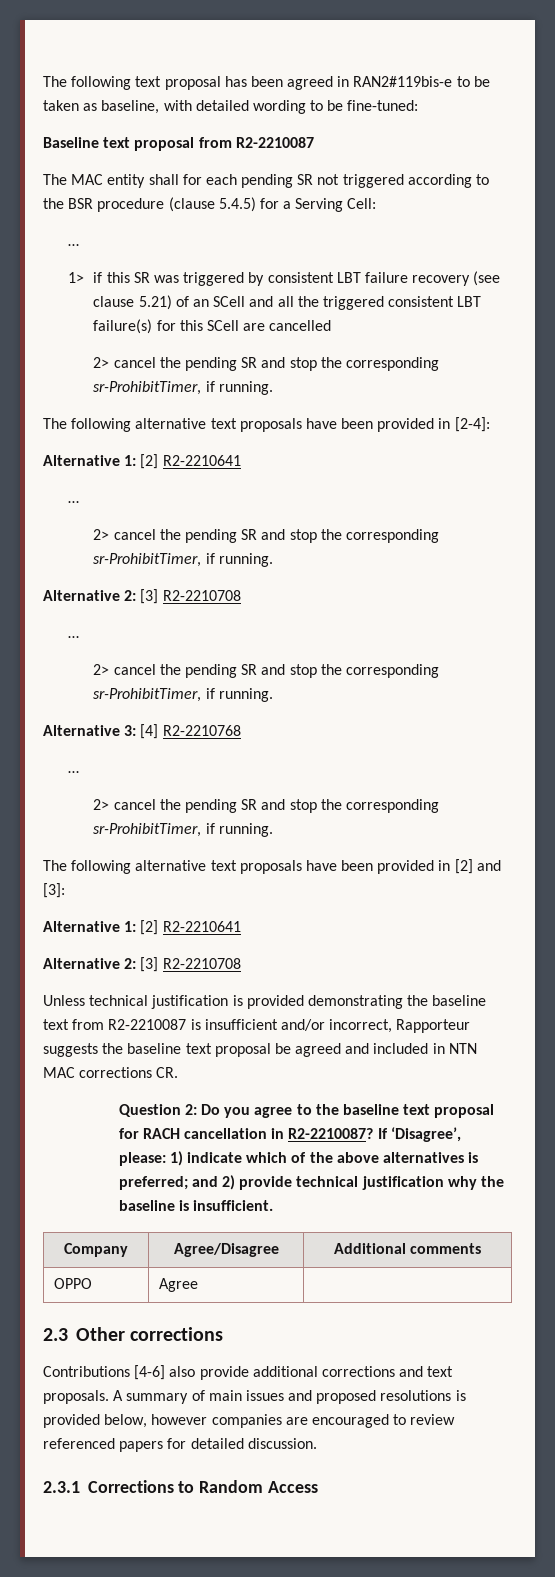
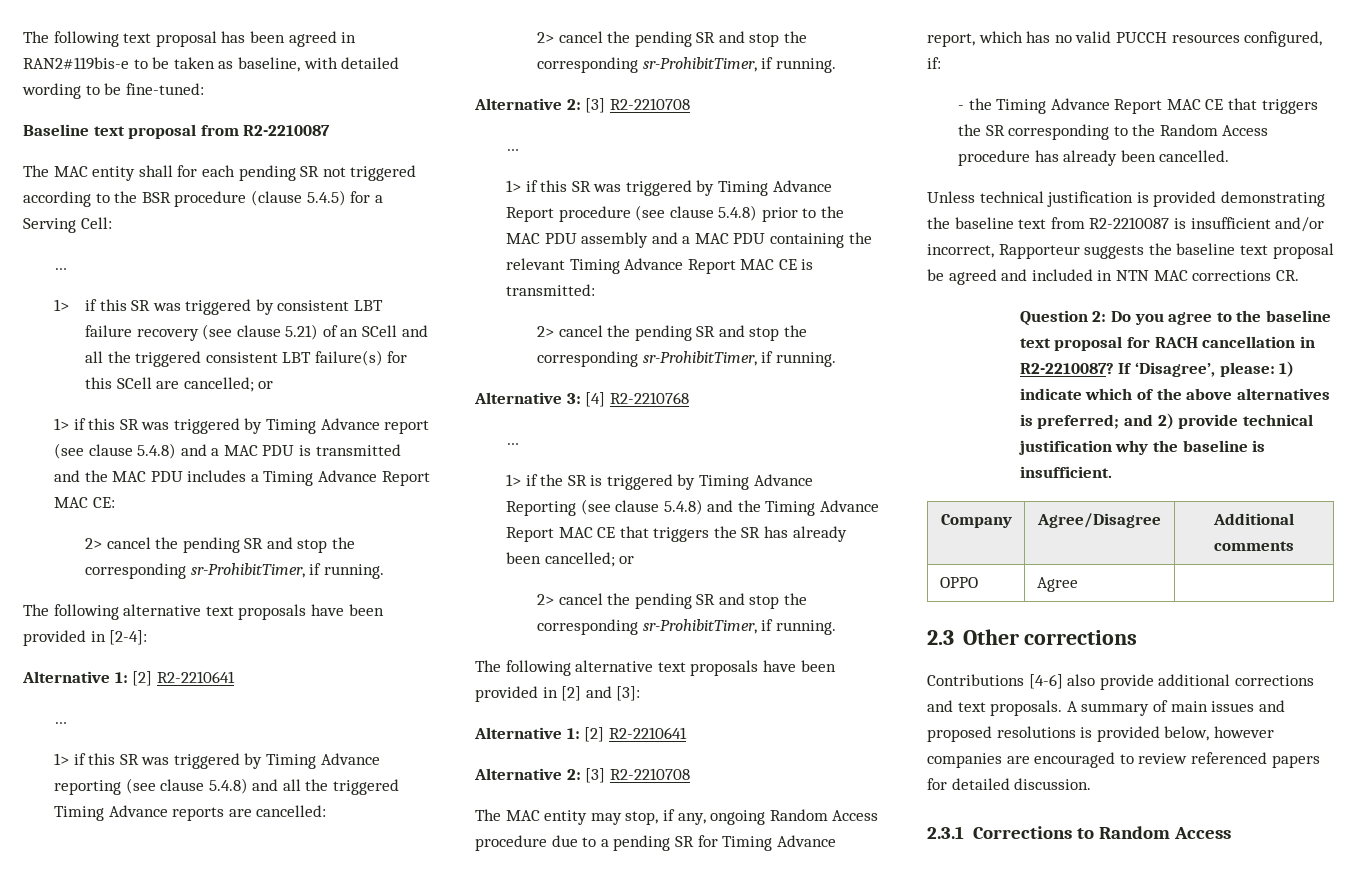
[269,320,332,331] cancelled -> [183,377,274,392] [53,418,430,434] [53,443,401,459] [53,470,430,486] [53,497,115,508] cancelled; or // 1> if this SR was triggered by Timing Advance report (see clause 5.4.8) and a MAC PDU is transmitted and the MAC PDU includes a Timing Advance Report MAC CE:
(80, 502) none -> [53,753,380,769] [53,778,400,795] [53,805,327,821] // 1> if this SR was triggered by Timing Advance reporting (see clause 5.4.8) and all the triggered Timing Advance reports are cancelled:
(80, 637) none -> [505,180,832,196] [505,205,845,222] [505,232,872,248] [505,258,814,274] [505,284,595,296] // 1> if this SR was triggered by Timing Advance Report procedure (see clause 5.4.8) prior to the MAC PDU assembly and a MAC PDU containing the relevant Timing Advance Report MAC CE is transmitted:
(80, 772) none -> [505,474,813,490] [505,499,880,516] [505,526,847,542] [505,552,635,567] // 1> if the SR is triggered by Timing Advance Reporting (see clause 5.4.8) and the Timing Advance Report MAC CE that triggers the SR has already been cancelled; or
(241, 963) none -> [475,809,879,825] [475,835,836,851] [927,31,1323,47] [927,57,941,69] [957,98,1318,114] [957,124,1269,140] [957,150,1230,166] // The MAC entity may stop, if any, ongoing Random Access procedure due to a pending SR for Timing Advance report, which has no valid PUCCH resources configured, if: // - the Timing Advance Report MAC CE that triggers the SR corresponding to the Random Access procedure has already been cancelled.

